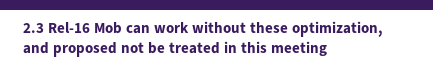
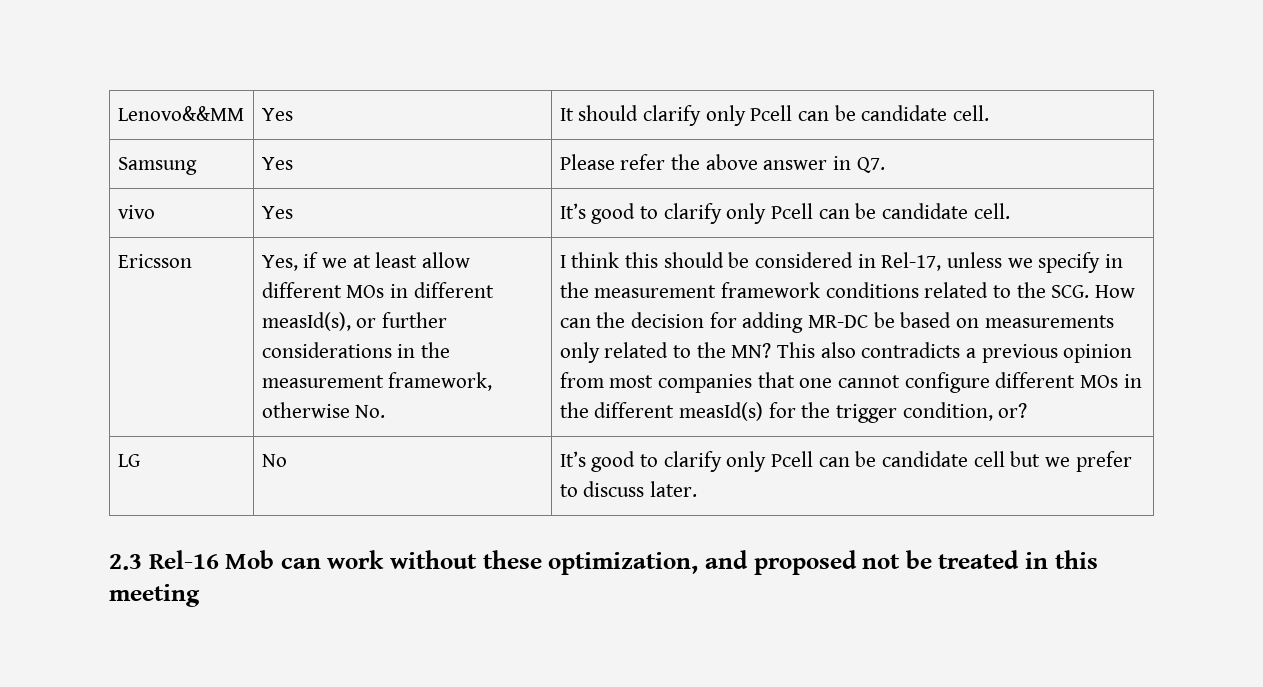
(23, 28) none -> [117,106,244,121] [261,108,293,121] [559,105,989,126] [117,157,197,175] [261,157,293,170] [559,154,885,173] [117,205,155,219] [261,206,293,219] [559,203,1010,224] [117,254,192,268] [261,252,470,271] [261,282,494,298] [261,312,447,331] [261,342,450,358] [261,372,493,391] [261,402,386,418] [559,252,1123,273] [559,282,1135,298] [559,312,1114,333] [559,342,1133,363] [559,372,1142,393] [559,402,1028,423] [117,454,140,467] [261,454,287,467] [559,451,1132,472] [559,481,697,497] Lenovo&&MM | Yes | It should clarify only Pcell can be candidate cell. // Samsung | Yes | Please refer the above answer in Q7. // vivo | Yes | It’s good to clarify only Pcell can be candidate cell. // Ericsson | Yes, if we at least allow different MOs in different measId(s), or further considerations in the measurement framework, otherwise No. | I think this should be considered in Rel-17, unless we specify in the measurement framework conditions related to the SCG. How can the decision for adding MR-DC be based on measurements only related to the MN? This also contradicts a previous opinion from most companies that one cannot configure different MOs in the different measId(s) for the trigger condition, or? // LG | No | It’s good to clarify only Pcell can be candidate cell but we prefer to discuss later. //

